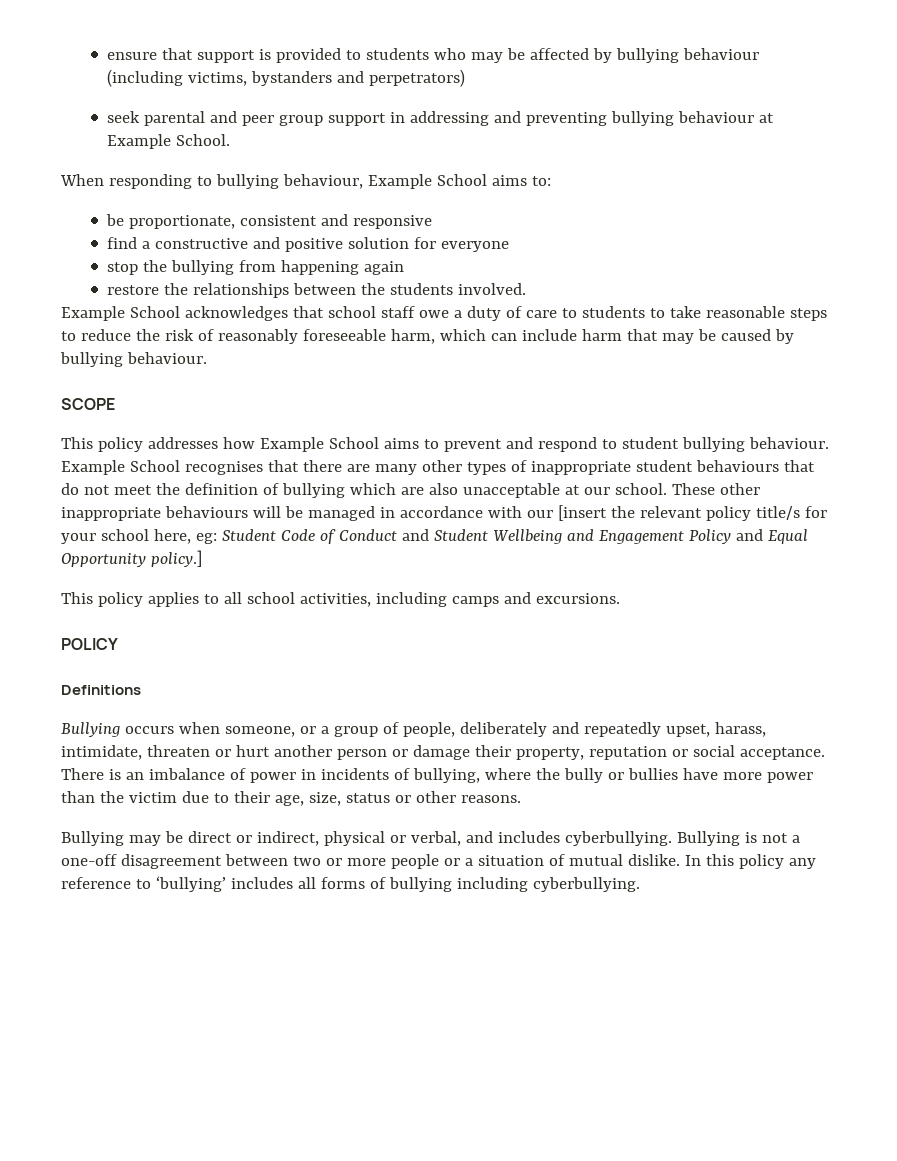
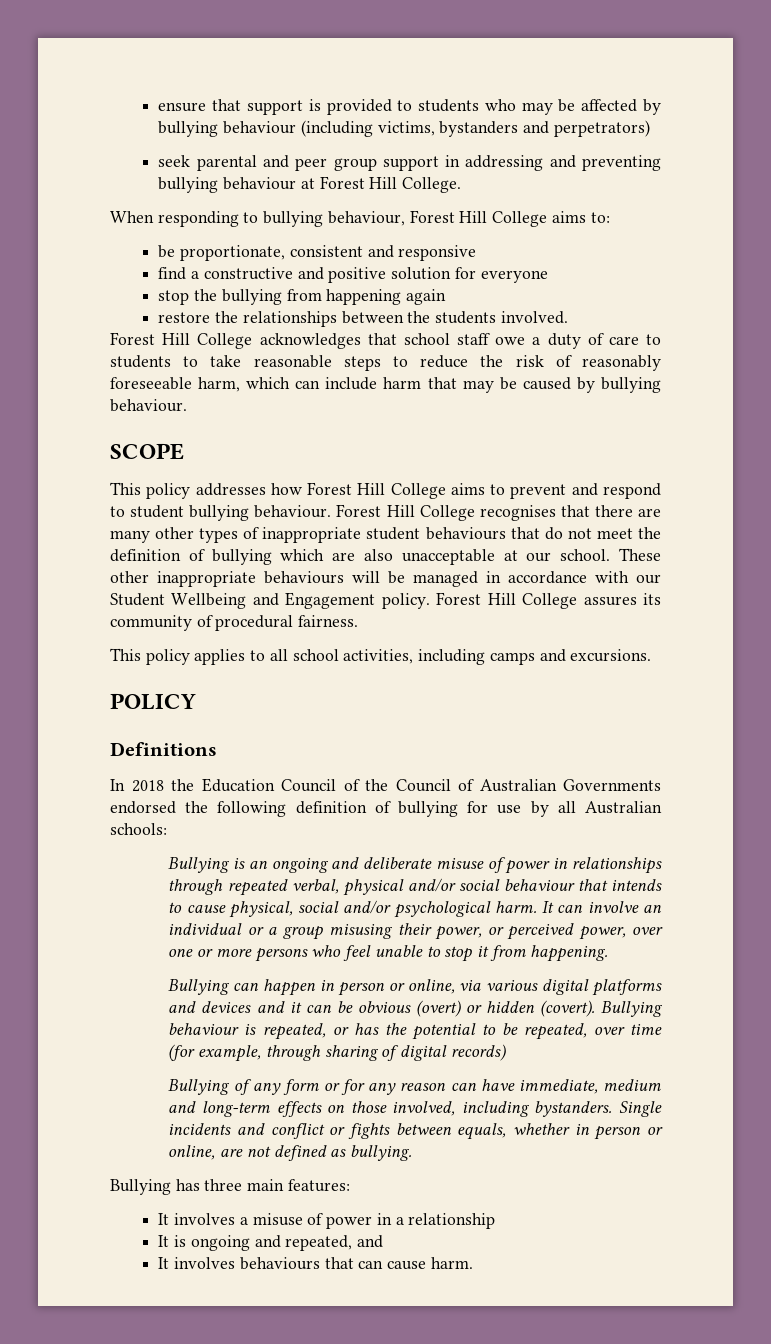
[107,134,231,149] Example School. -> [319,176,462,193] Forest Hill College.
[367,174,487,189] Example School -> [409,210,548,227] Forest Hill College
[61,306,180,321] Example School -> [110,332,253,349] Forest Hill College
[259,437,379,452] Example School -> [307,482,446,499] Forest Hill College
[61,460,180,475] Example School -> [336,504,475,521] Forest Hill College
[557,505,827,521] [61,529,808,544] [61,550,202,567] [insert the relevant policy title/s for your school here, eg: Student Code of Conduct and Student Wellbeing and Engagement Policy and Equal Opportunity policy.] -> [110,592,662,609] [110,615,359,631] Student Wellbeing and Engagement policy. Forest Hill College assures its community of procedural fairness.
[61,722,766,737] [61,745,825,760] [61,768,813,783] [61,791,521,806] [61,831,800,846] [61,854,816,869] [61,876,640,892] Bullying occurs when someone, or a group of people, deliberately and repeatedly upset, harass, intimidate, threaten or hurt another person or damage their property, reputation or social acceptance. There is an imbalance of power in incidents of bullying, where the bully or bullies have more power than the victim due to their age, size, status or other reasons. // Bullying may be direct or indirect, physical or verbal, and includes cyberbullying. Bullying is not a one-off disagreement between two or more people or a situation of mutual dislike. In this policy any reference to ‘bullying’ includes all forms of bullying including cyberbullying. -> [110,778,661,792] [110,801,662,817] [110,823,167,835] [168,857,662,874] [168,878,662,896] [168,900,663,918] [168,923,664,940] [168,945,609,962] [168,979,662,996] [168,1000,663,1017] [168,1023,662,1040] [168,1044,506,1062] [168,1079,661,1095] [168,1101,662,1117] [168,1123,663,1140] [168,1145,413,1161] [110,1179,350,1195] [158,1213,496,1229] [158,1235,384,1251] [158,1257,473,1270] In 2018 the Education Council of the Council of Australian Governments endorsed the following definition of bullying for use by all Australian schools: // Bullying is an ongoing and deliberate misuse of power in relationships through repeated verbal, physical and/or social behaviour that intends to cause physical, social and/or psychological harm. It can involve an individual or a group misusing their power, or perceived power, over one or more persons who feel unable to stop it from happening. // Bullying can happen in person or online, via various digital platforms and devices and it can be obvious (overt) or hidden (covert). Bullying behaviour is repeated, or has the potential to be repeated, over time (for example, through sharing of digital records) // Bullying of any form or for any reason can have immediate, medium and long-term effects on those involved, including bystanders. Single incidents and conflict or fights between equals, whether in person or online, are not defined as bullying. // Bullying has three main features: // It involves a misuse of power in a relationship // It is ongoing and repeated, and // It involves behaviours that can cause harm.

